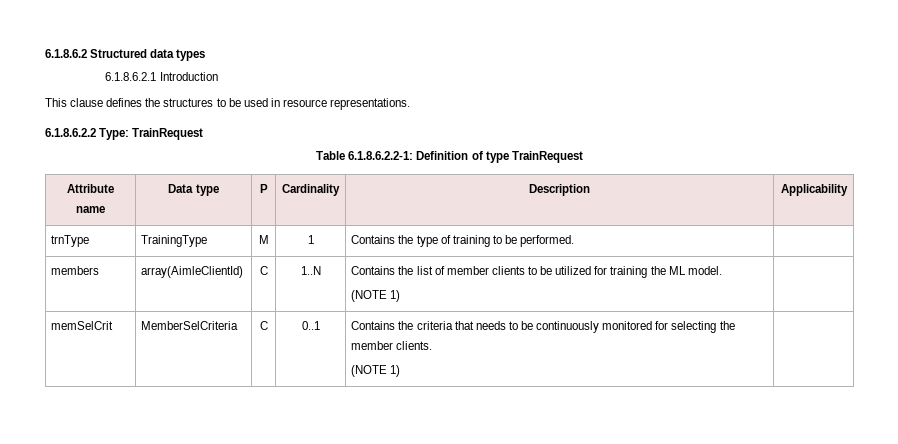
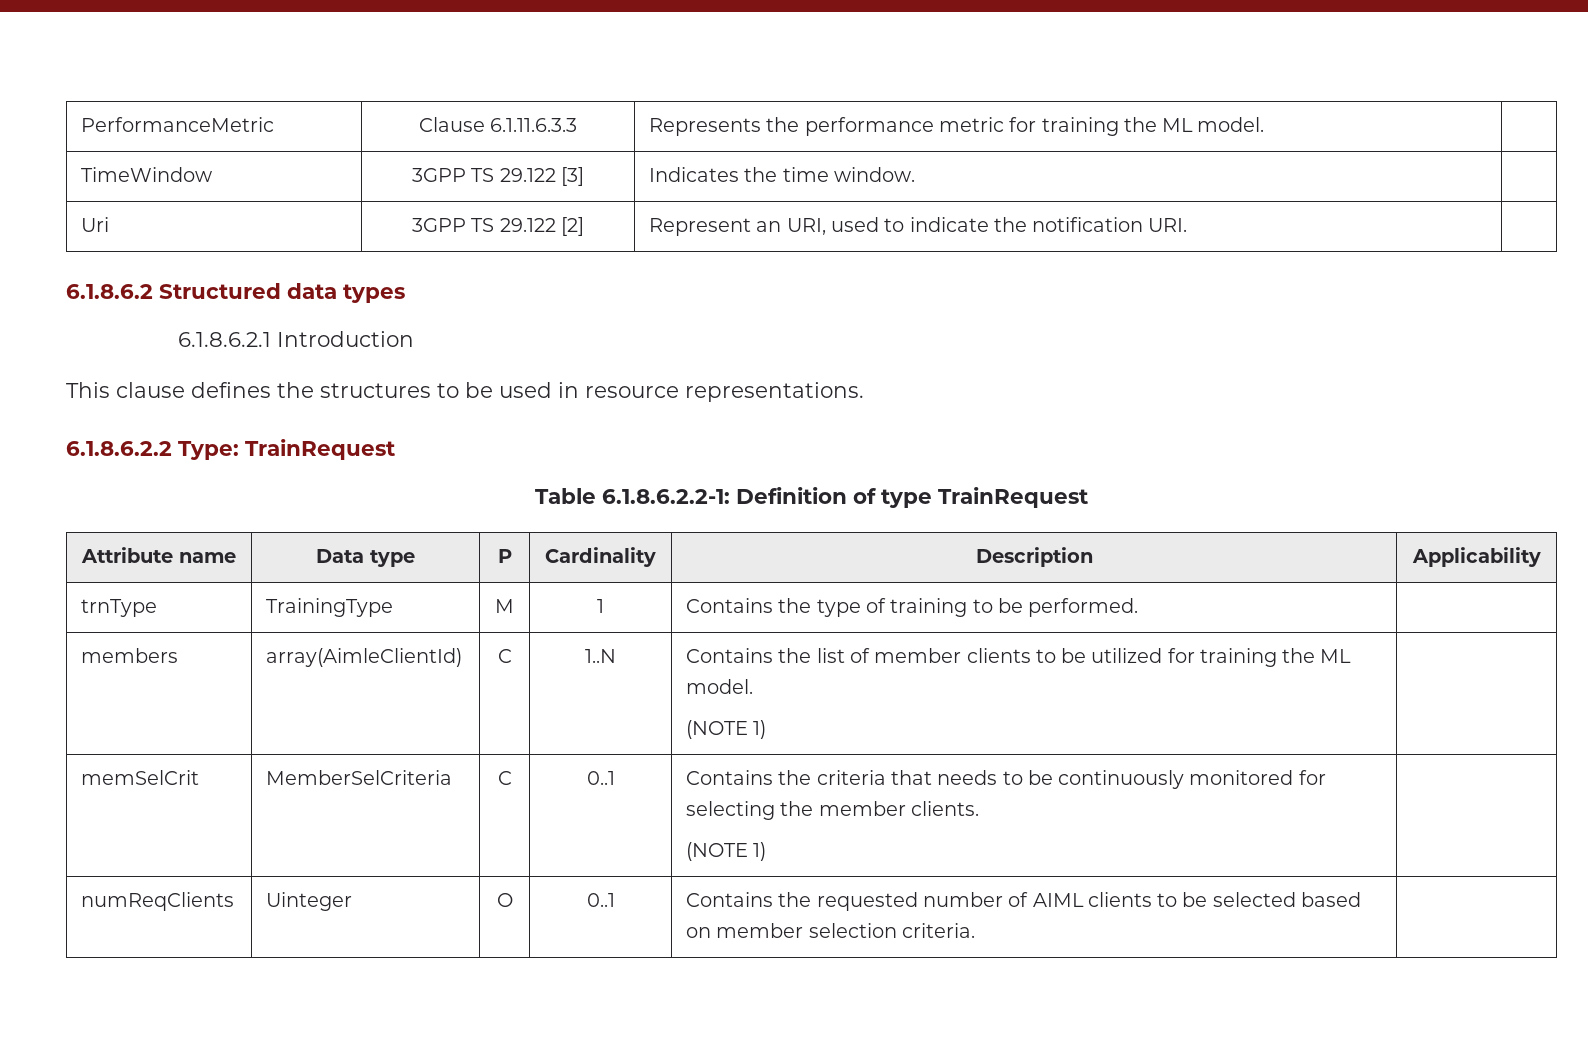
(45, 53) none -> [81,117,275,132] [418,117,578,132] [649,117,1265,136] [81,167,213,182] [412,167,584,186] [649,167,916,182] [81,217,110,232] [412,217,584,236] [649,217,1188,236] PerformanceMetric | Clause 6.1.11.6.3.3 | Represents the performance metric for training the ML model. | // TimeWindow | 3GPP TS 29.122 [3] | Indicates the time window. | // Uri | 3GPP TS 29.122 [2] | Represent an URI, used to indicate the notification URI. | //
(401, 371) none -> [81,892,235,911] [266,892,353,911] [496,893,513,907] [586,893,615,907] [686,892,1361,911] [686,923,976,938] // numReqClients | Uinteger | O | 0..1 | Contains the requested number of AIML clients to be selected based on member selection criteria. |

